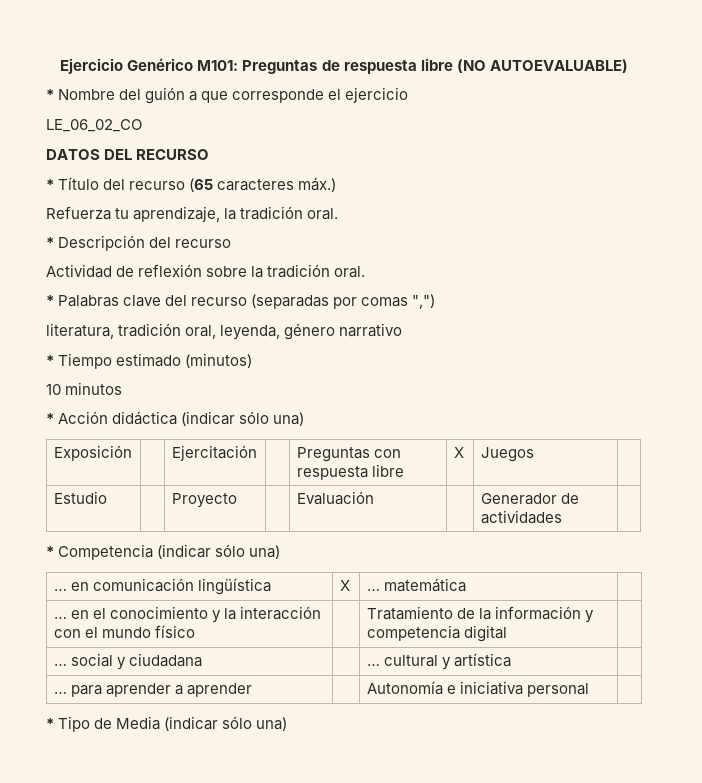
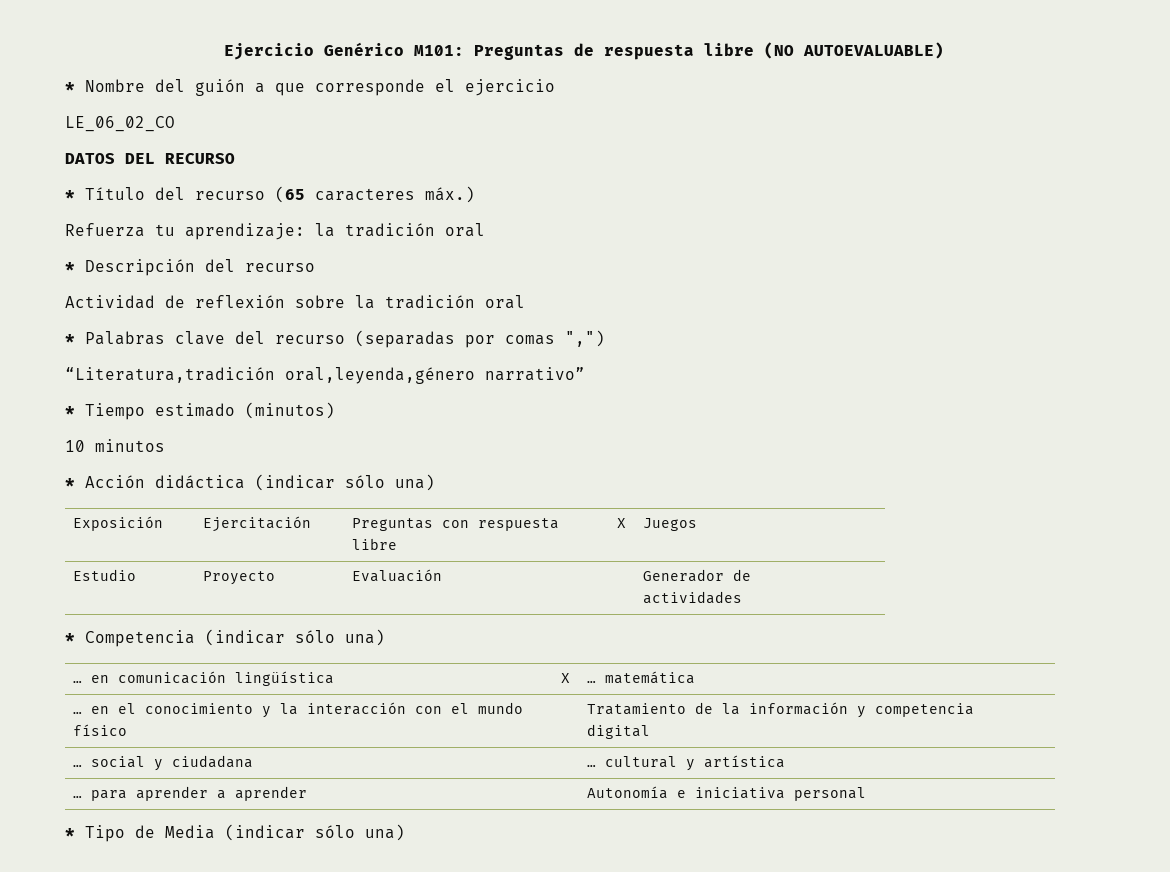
[133,206,339,222] aprendizaje, la tradición oral. -> [185,223,485,240] aprendizaje: la tradición oral
[334,266,366,278] oral. -> [485,295,525,309] oral
[46,323,403,340] literatura, tradición oral, leyenda, género narrativo -> [65,367,585,384] “Literatura,tradición oral,leyenda,género narrativo”

